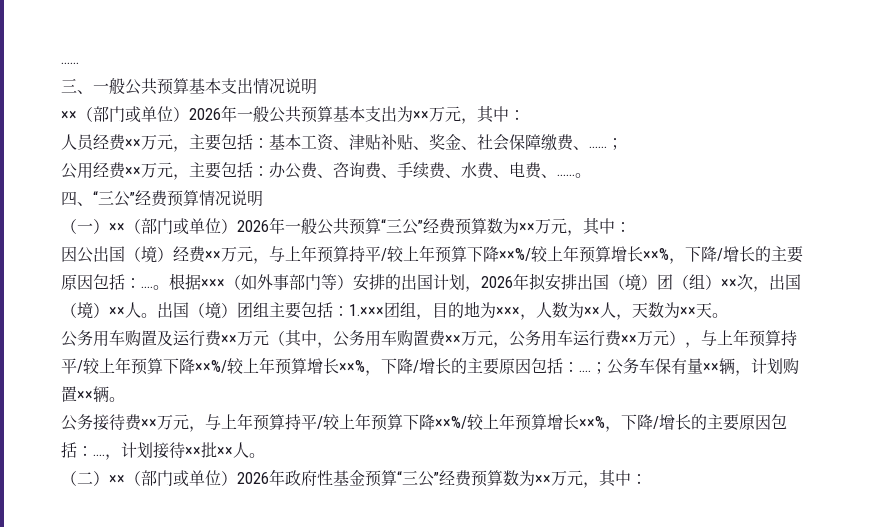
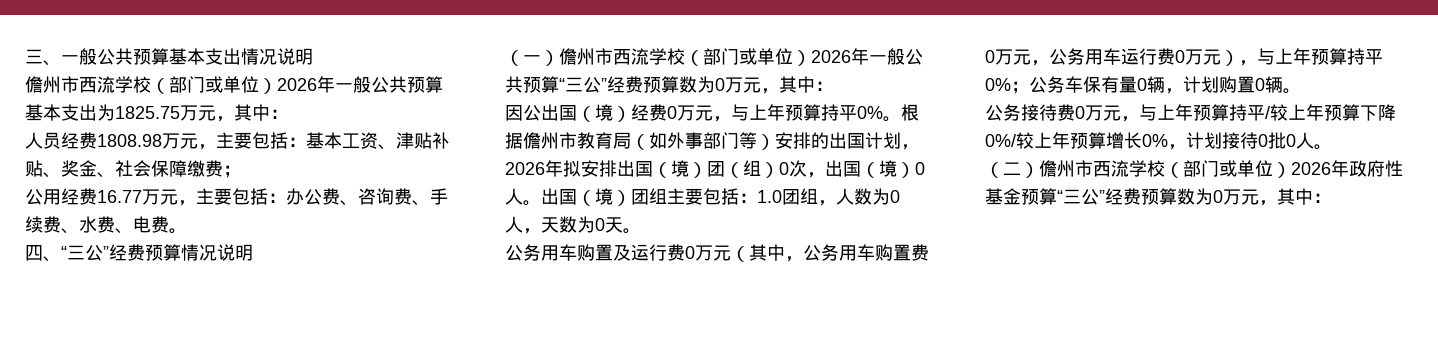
[61,62,79,64] …… // -> (25, 56) none
[61,110,77,120] ×× -> [25,76,151,93] 儋州市西流学校
[413,110,429,120] ×× -> [115,106,180,119] 1825.75
[125,138,141,148] ×× -> [97,134,162,147] 1808.98
[573,146,607,150] 、…… -> (223, 168) none
[125,166,141,176] ×× -> [97,190,142,203] 16.77
[541,174,575,178] 、…… -> (169, 224) none
[109,222,125,232] ×× -> [559,48,685,65] 儋州市西流学校
[519,222,535,232] ×× -> [715,78,725,91] 0
[205,245,803,264] [61,273,225,290] ××万元，与上年预算持平/较上年预算下降××%/较上年预算增长××%，下降/增长的主要原因包括：....。根据××× -> [667,104,919,122] [505,132,631,149] 0万元，与上年预算持平0%。根据儋州市教育局
[721,278,737,288] ×× -> [779,162,789,175] 0
[109,306,125,316] ×× -> [915,162,925,175] 0
[349,301,600,320] 1.×××团组，目的地为×××，人数为×× -> [757,188,900,206] 1.0团组，人数为0
[680,306,696,316] ×× -> [595,218,605,231] 0
[221,334,237,344] ×× -> [685,246,695,259] 0
[445,334,461,344] ×× -> [985,50,995,63] 0
[621,334,637,344] ×× -> [1175,50,1185,63] 0
[77,357,591,376] /较上年预算下降××%/较上年预算增长××%，下降/增长的主要原因包括：.... -> [985,78,1011,91] 0%
[703,362,719,372] ×× -> [1137,78,1147,91] 0
[77,390,93,400] ×× -> [1255,78,1265,91] 0
[141,418,157,428] ×× -> [1075,106,1085,119] 0
[435,413,787,432] [61,442,233,460] ××%/较上年预算增长××%，下降/增长的主要原因包括：....，计划接待××批×× -> [985,132,1296,150] 0%/较上年预算增长0%，计划接待0批0
[109,474,125,484] ×× -> [1039,160,1165,177] 儋州市西流学校
[535,474,551,484] ×× -> [1213,190,1223,203] 0

